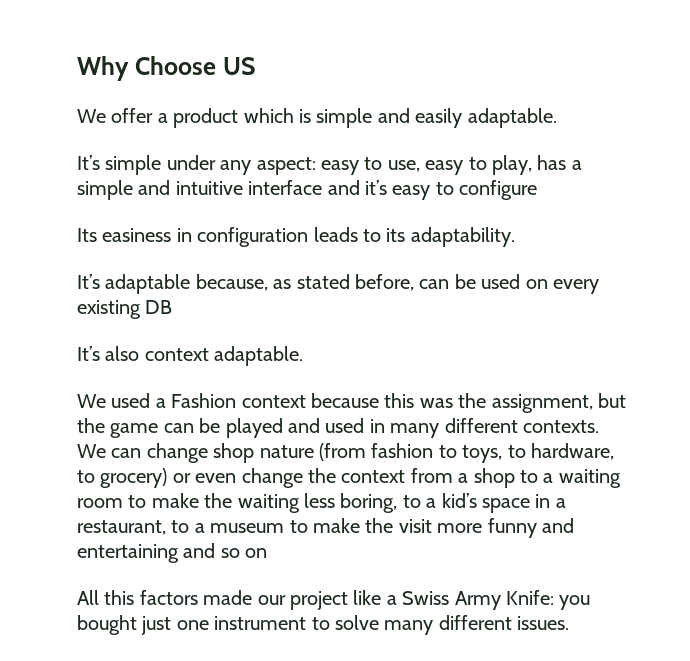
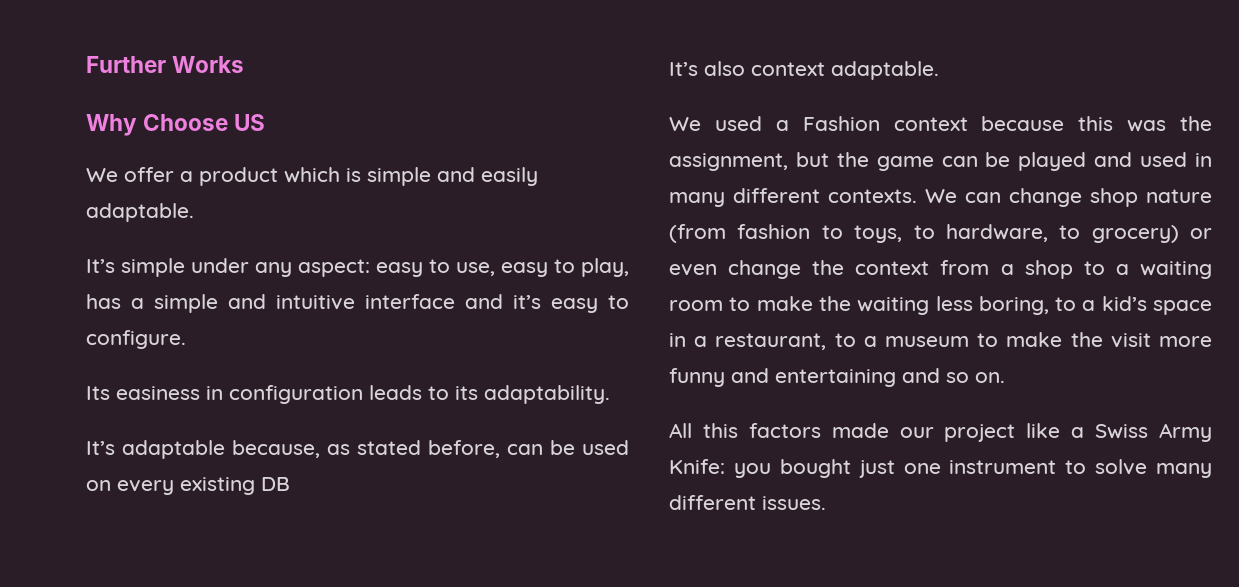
(77, 68) none -> [86,56,245,73] Further Works //
[459,180,538,200] configure -> [86,330,186,349] configure.
[245,548,268,558] on -> [975,372,1005,383] on.

